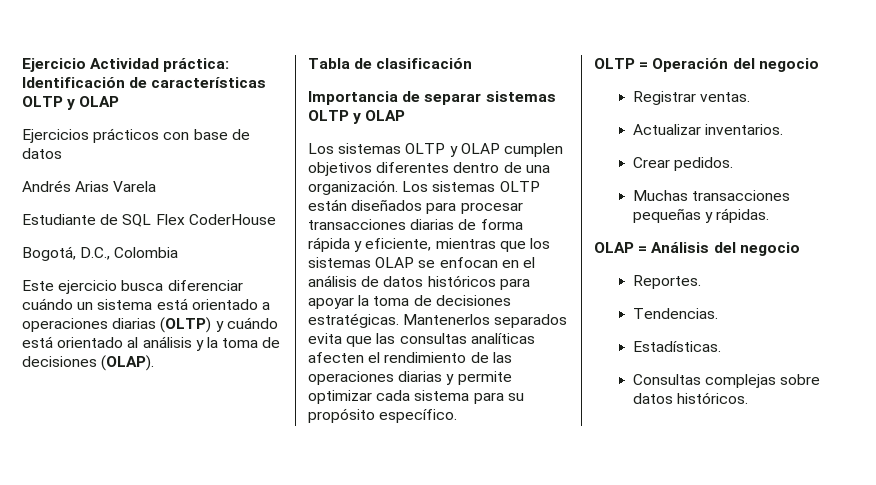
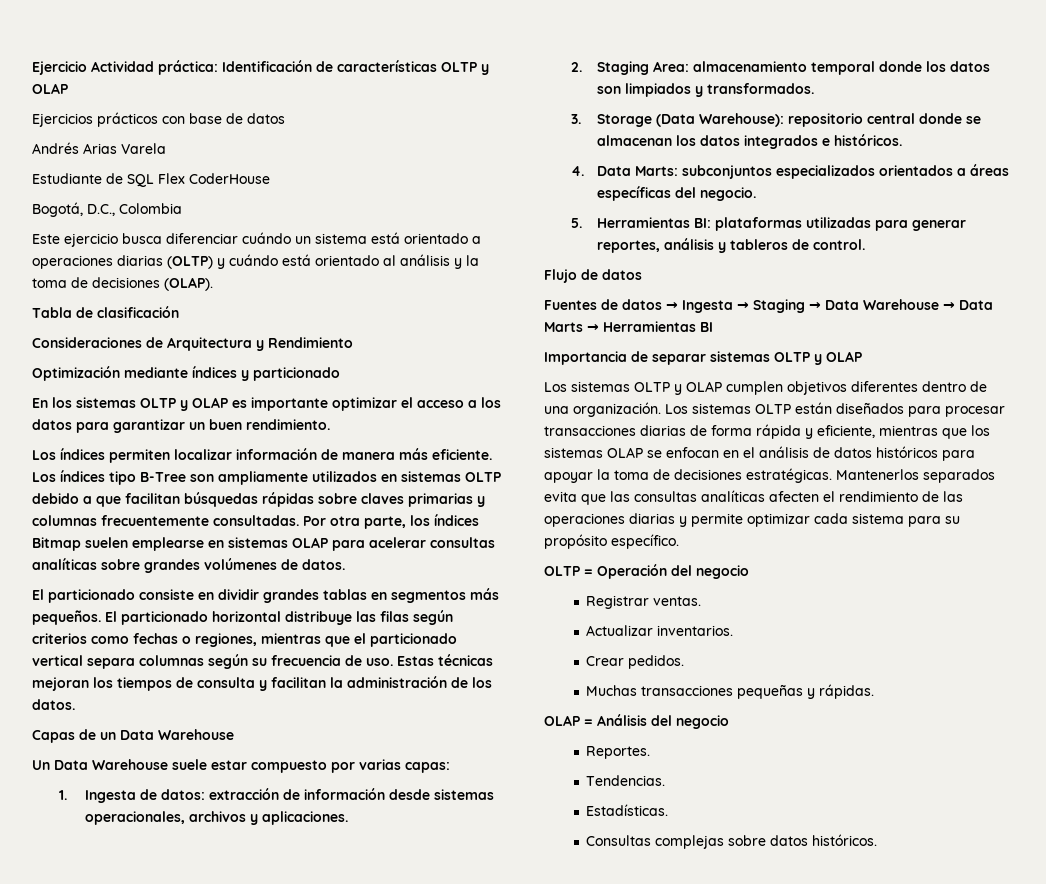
(473, 63) none -> [32,337,353,351] [32,366,340,381] [32,397,501,411] [32,419,330,433] [32,448,492,463] [32,470,501,485] [32,492,485,507] [32,514,479,529] [32,537,495,551] [32,558,345,573] [32,588,499,603] [32,610,453,625] [32,633,457,647] [32,654,493,669] [32,676,492,691] [32,699,75,710] [32,729,234,743] [32,759,450,773] [58,788,495,803] [85,811,349,825] [570,61,991,75] [597,83,815,97] [570,113,982,127] [597,134,903,149] [570,164,1010,179] [597,186,757,201] [570,217,967,231] [597,238,866,253] [544,269,642,283] [544,299,993,313] [544,321,713,332] // Consideraciones de Arquitectura y Rendimiento // Optimización mediante índices y particionado // En los sistemas OLTP y OLAP es importante optimizar el acceso a los datos para garantizar un buen rendimiento. // Los índices permiten localizar información de manera más eficiente. Los índices tipo B-Tree son ampliamente utilizados en sistemas OLTP debido a que facilitan búsquedas rápidas sobre claves primarias y columnas frecuentemente consultadas. Por otra parte, los índices Bitmap suelen emplearse en sistemas OLAP para acelerar consultas analíticas sobre grandes volúmenes de datos. // El particionado consiste en dividir grandes tablas en segmentos más pequeños. El particionado horizontal distribuye las filas según criterios como fechas o regiones, mientras que el particionado vertical separa columnas según su frecuencia de uso. Estas técnicas mejoran los tiempos de consulta y facilitan la administración de los datos. // Capas de un Data Warehouse // Un Data Warehouse suele estar compuesto por varias capas: // 1. Ingesta de datos: extracción de información desde sistemas operacionales, archivos y aplicaciones. // 2. Staging Area: almacenamiento temporal donde los datos son limpiados y transformados. // 3. Storage (Data Warehouse): repositorio central donde se almacenan los datos integrados e históricos. // 4. Data Marts: subconjuntos especializados orientados a áreas específicas del negocio. // 5. Herramientas BI: plataformas utilizadas para generar reportes, análisis y tableros de control. // Flujo de datos // Fuentes de datos → Ingesta → Staging → Data Warehouse → Data Marts → Herramientas BI

